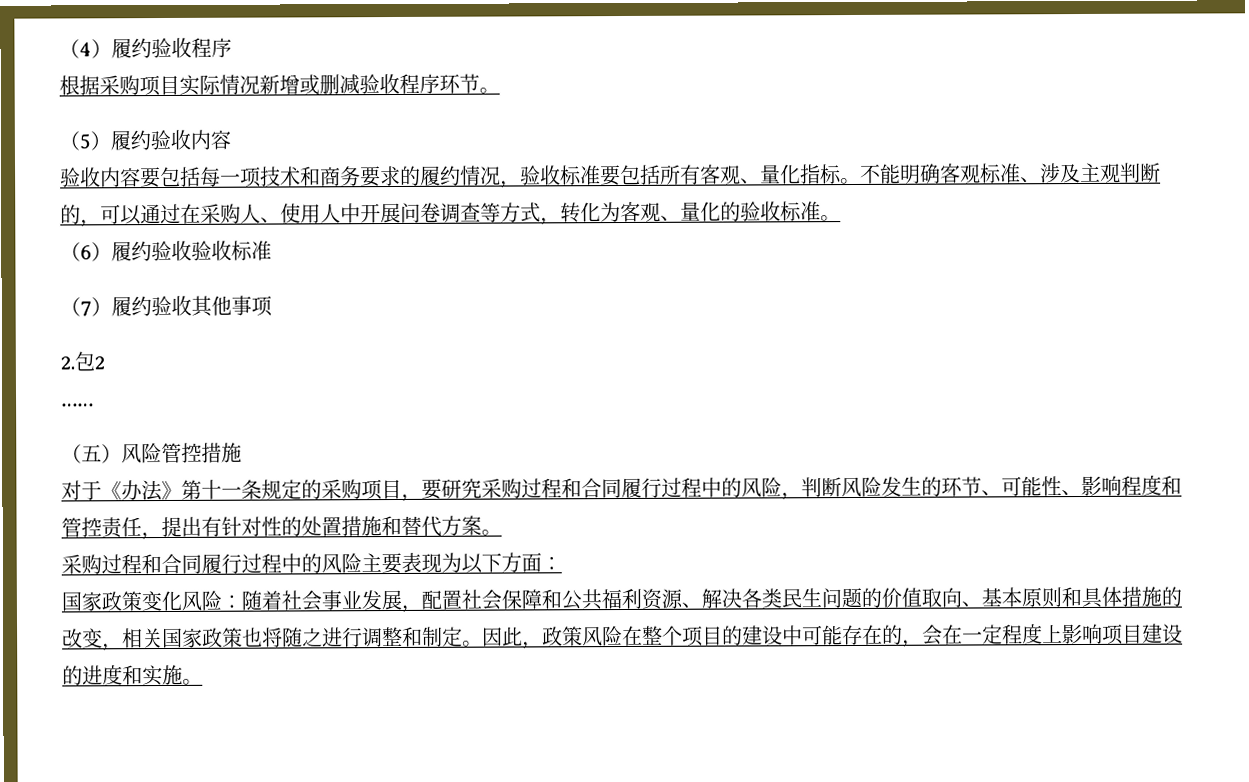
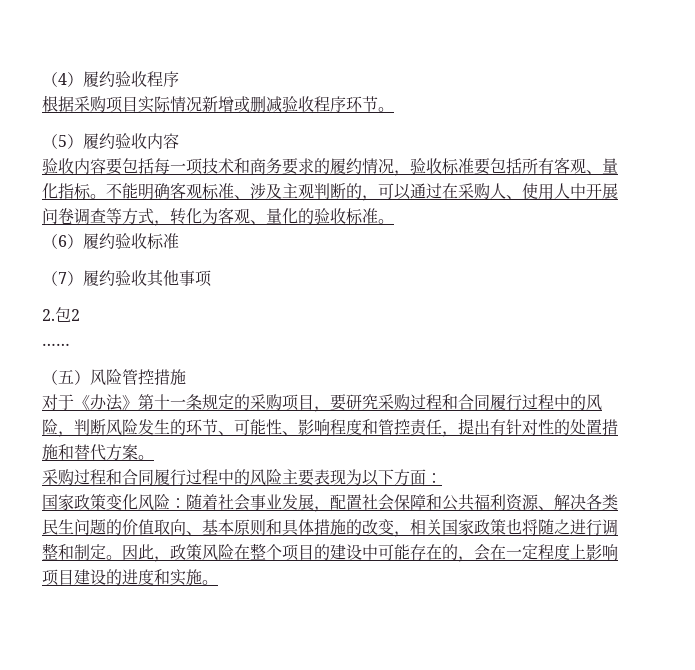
[191,240,232,261] 验收 -> (147, 241) none

